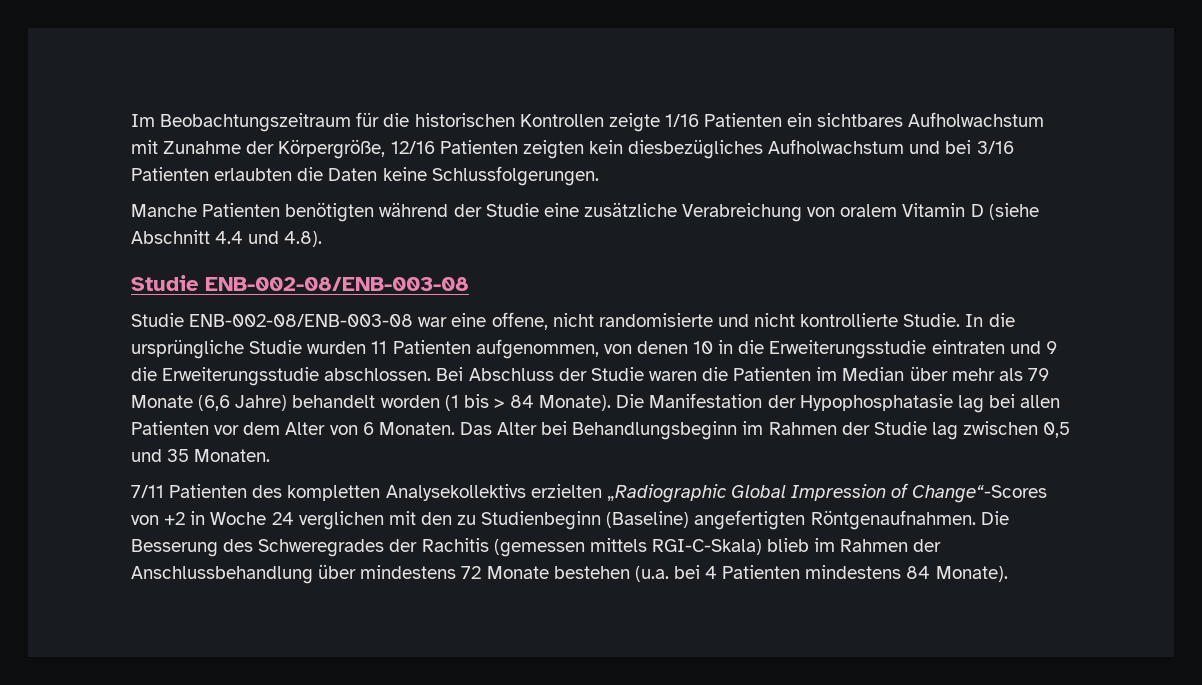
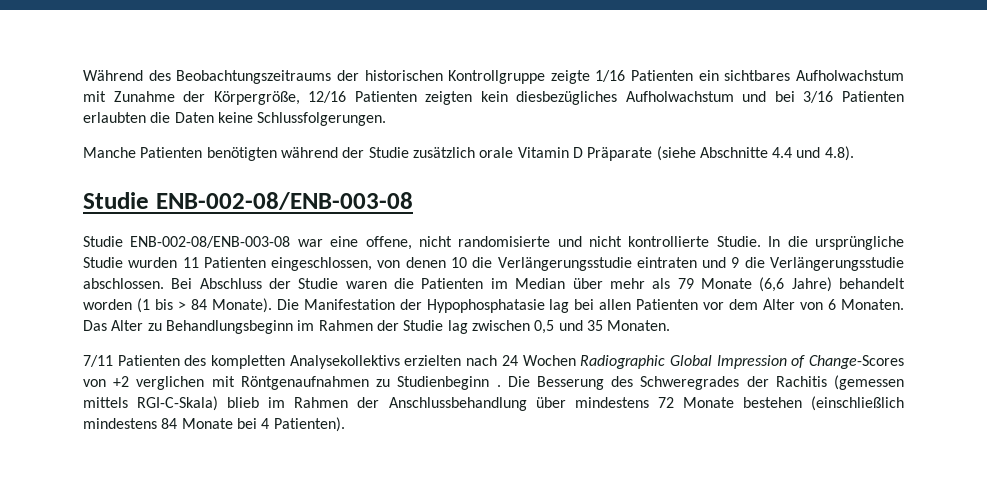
[131,112,604,132] Im Beobachtungszeitraum für die historischen Kontrollen -> [83,70,546,84] Während des Beobachtungszeitraums der historischen Kontrollgruppe
[543,202,1039,222] [131,230,210,244] eine zusätzliche Verabreichung von oralem Vitamin D (siehe Abschnitt -> [412,146,768,161] zusätzlich orale Vitamin D Präparate (siehe Abschnitte
[475,339,599,359] aufgenommen, -> [271,257,373,271] eingeschlossen,
[718,340,927,359] in die Erweiterungsstudie -> [472,257,632,271] die Verlängerungsstudie
[162,367,320,386] Erweiterungsstudie -> [770,257,905,271] Verlängerungsstudie
[541,421,568,435] bei -> [147,323,162,331] zu
[606,484,727,503] „Radiographic -> [466,355,666,369] nach 24 Wochen Radiographic
[912,485,1048,503] Change“-Scores -> [809,355,905,369] Change-Scores
[190,511,294,525] in Woche 24 -> (130, 381) none
[420,512,452,525] den -> [240,376,369,390] Röntgenaufnahmen
[606,510,976,530] (Baseline) angefertigten Röntgenaufnahmen. -> [496,385,501,387] .
[634,565,1008,582] (u.a. bei 4 Patienten mindestens 84 Monate). -> [811,396,905,411] [83,417,345,432] (einschließlich mindestens 84 Monate bei 4 Patienten).

